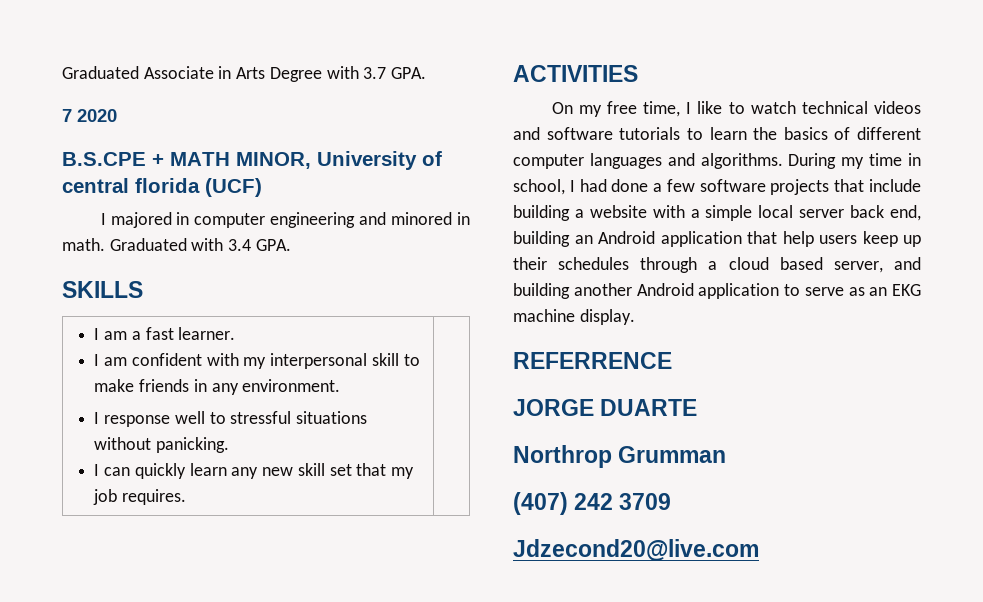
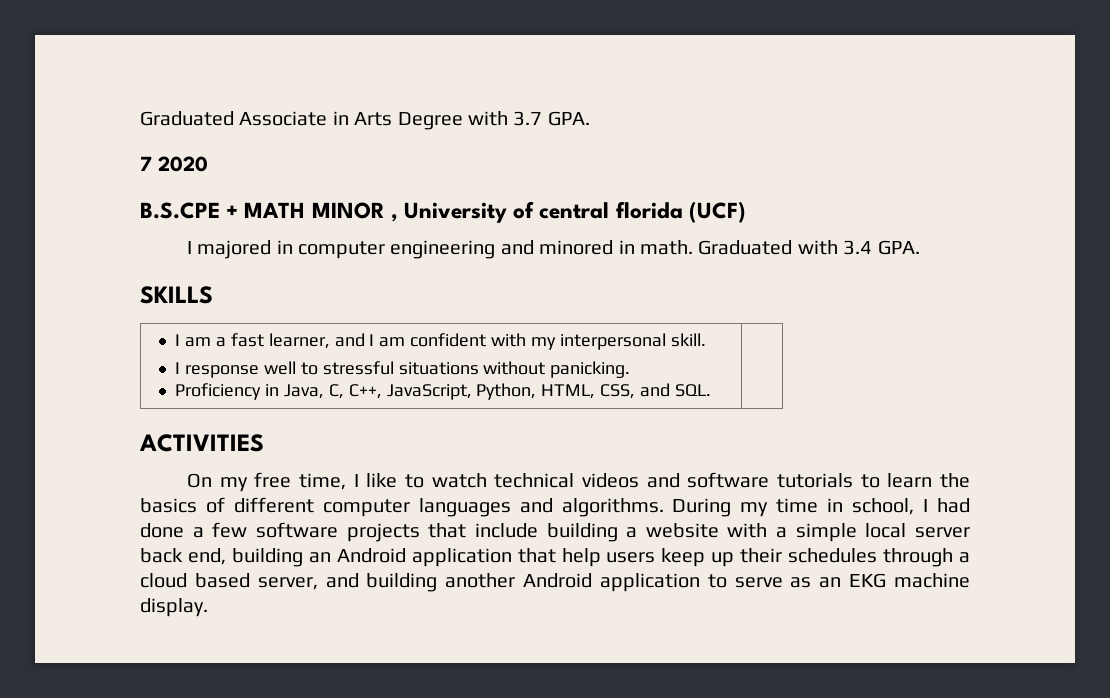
[236,152,311,169] MINOR, -> [311,202,398,222] MINOR ,
[178,327,236,340] learner. // -> [268,333,365,349] learner, and
[371,353,420,366] [94,379,341,395] skill to make friends in any environment. -> [670,333,706,347] skill.
[94,463,415,479] [93,489,187,505] I can quickly learn any new skill set that my job requires. -> [175,383,711,400] Proficiency in Java, C, C++, JavaScript, Python, HTML, CSS, and SQL.
[513,352,672,369] [513,399,698,416] [513,445,727,468] [513,492,672,515] [513,539,759,561] // REFERRENCE // JORGE DUARTE // Northrop Grumman // (407) 242 3709 // Jdzecond20@live.com -> (208, 607) none

